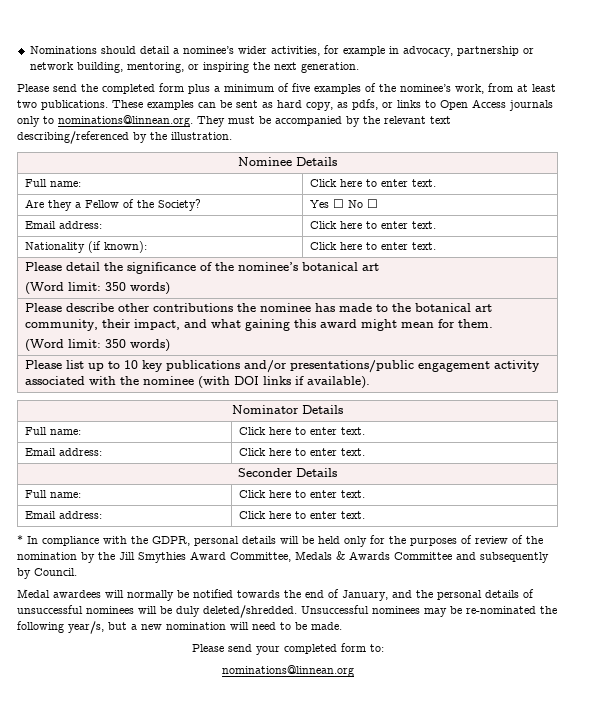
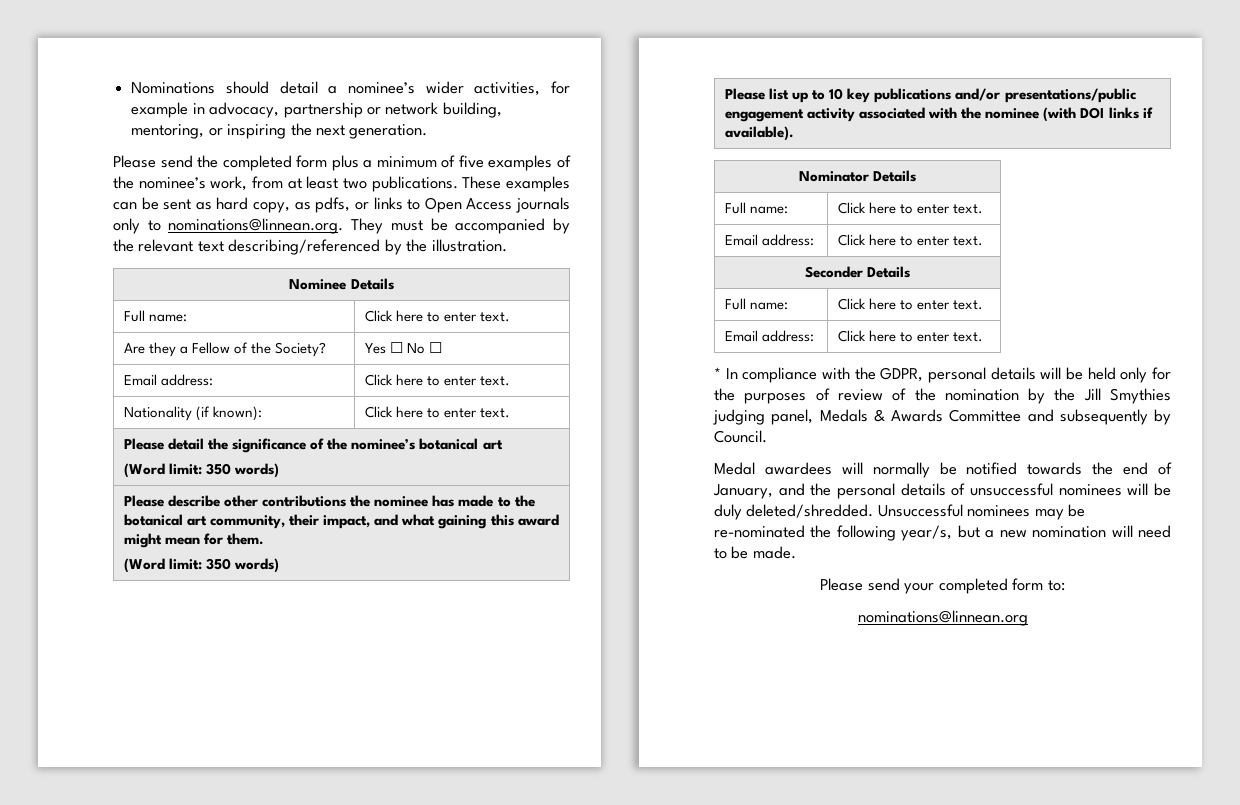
[190,551,291,562] Award Committee, -> [713,409,814,425] judging panel,

